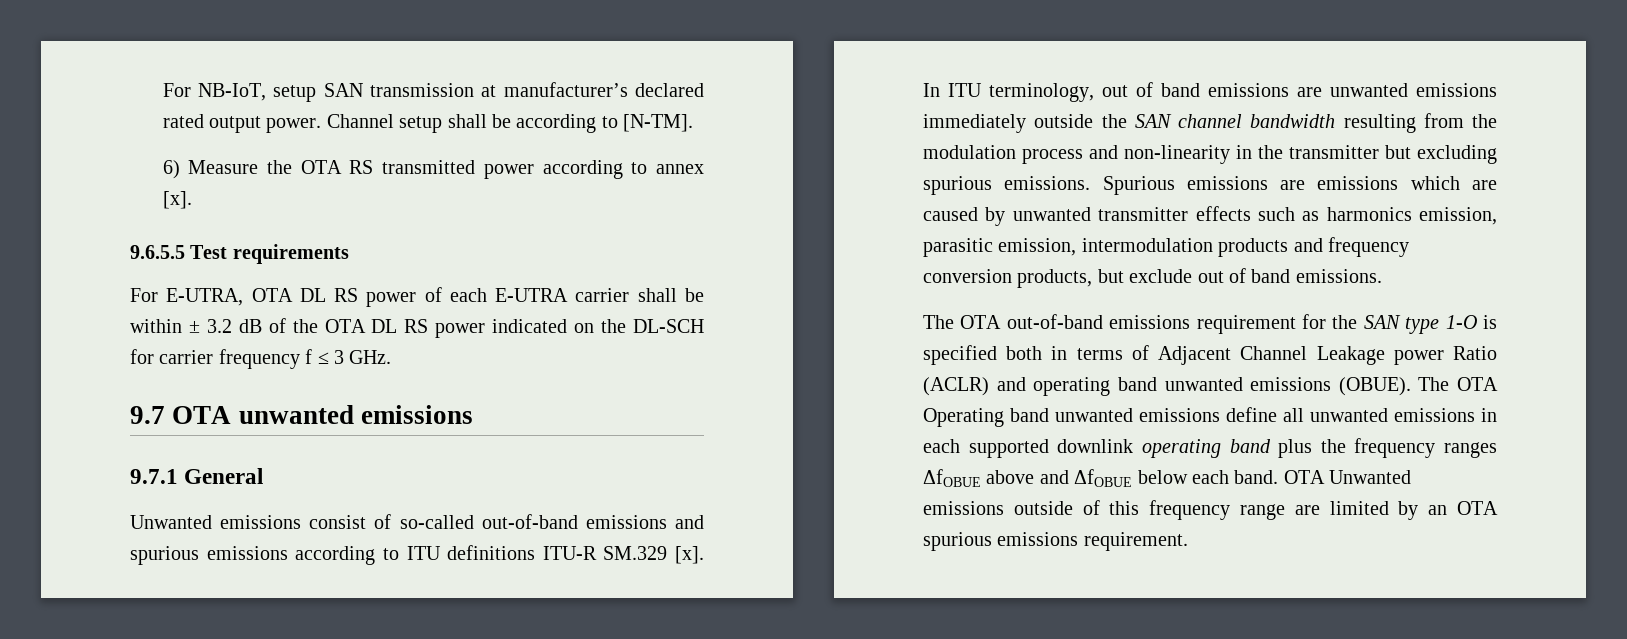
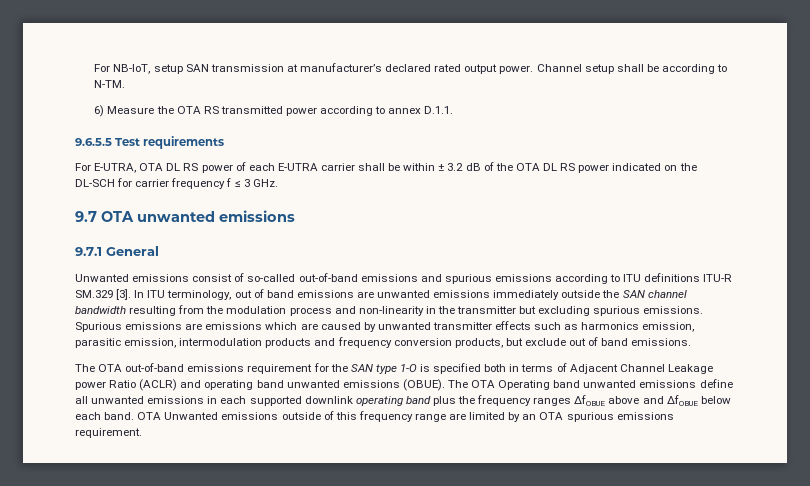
[623,114,694,132] [N-TM]. -> [94,80,126,88] N-TM.
[162,191,192,209] [x]. -> [424,106,454,114] D.1.1.
[675,546,704,564] [x]. -> [116,289,132,300] [3].

